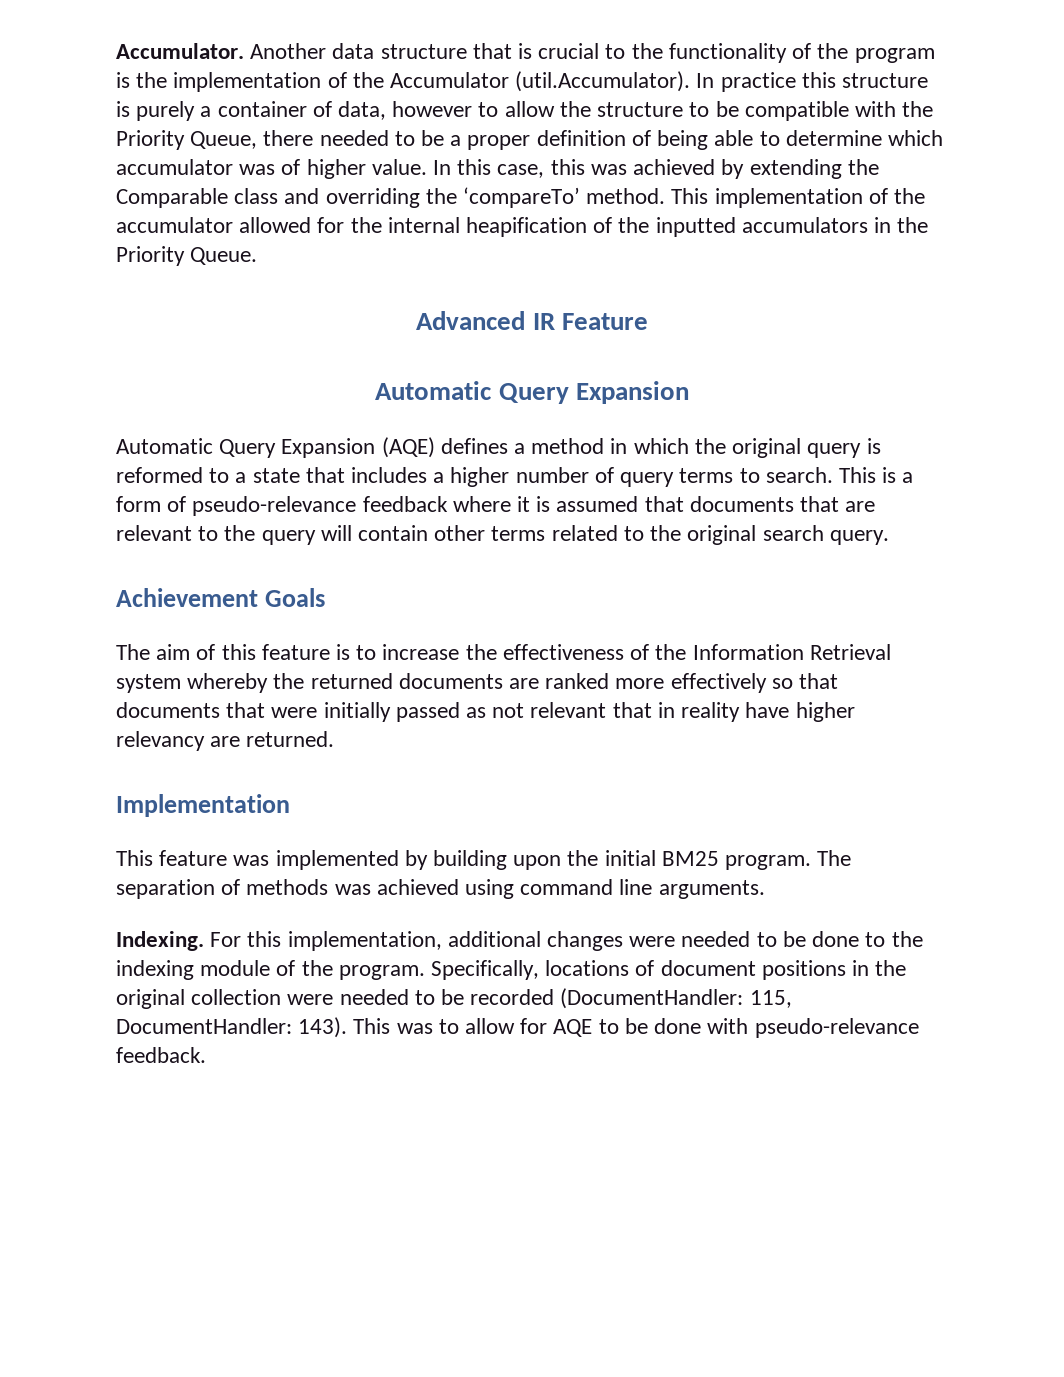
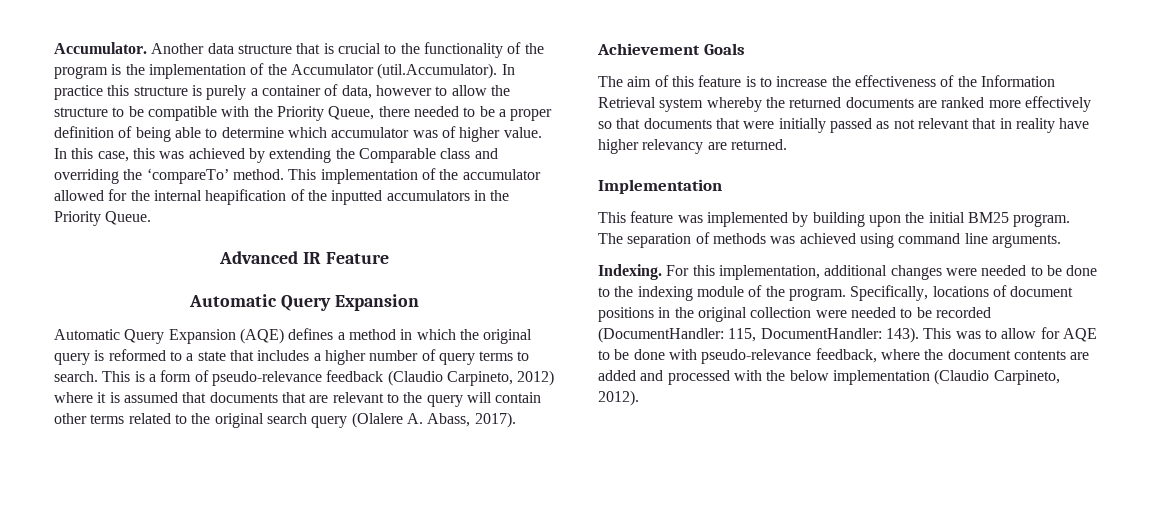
(448, 504) none -> [387,370,555,386] (Claudio Carpineto, 2012)
[829,530,889,545] query. -> [311,412,516,428] query (Olalere A. Abass, 2017).
[116,1047,206,1063] feedback. -> [815,348,1090,363] [598,369,1060,385] [598,390,639,406] feedback, where the document contents are added and processed with the below implementation (Claudio Carpineto, 2012).

